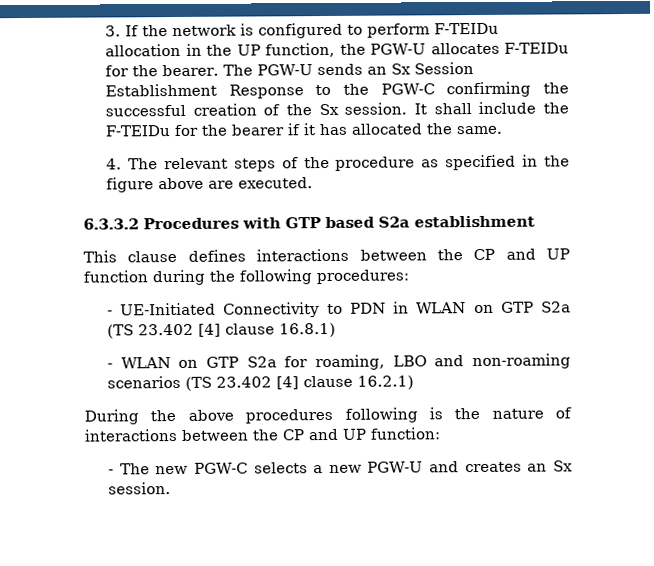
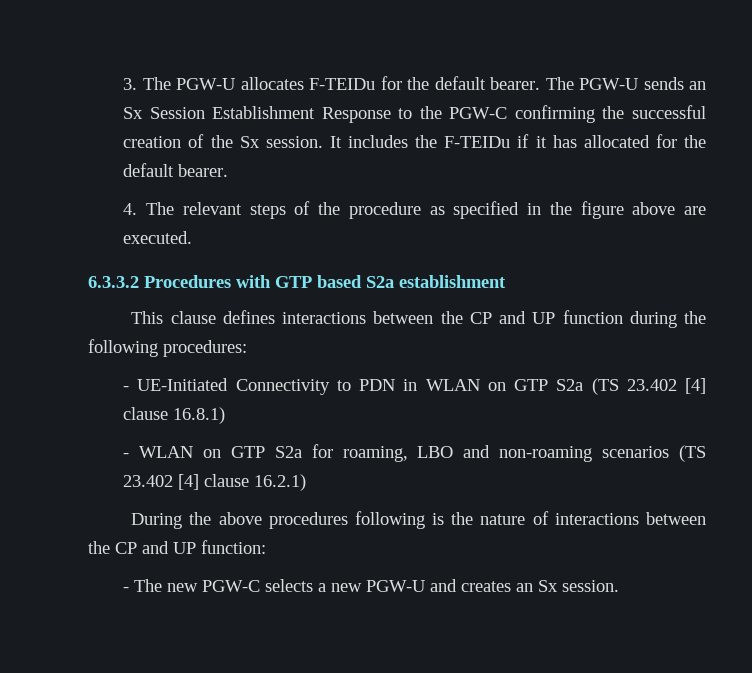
[125,22,500,39] [105,42,366,58] If the network is configured to perform F-TEIDu allocation in the UP function, the -> [142,77,171,90] The
(159, 71) none -> [434,76,486,90] default
[433,101,569,115] [105,123,504,137] shall include the F-TEIDu for the bearer if it has allocated the same. -> [348,134,707,148] [123,163,229,177] includes the F-TEIDu if it has allocated for the default bearer.

